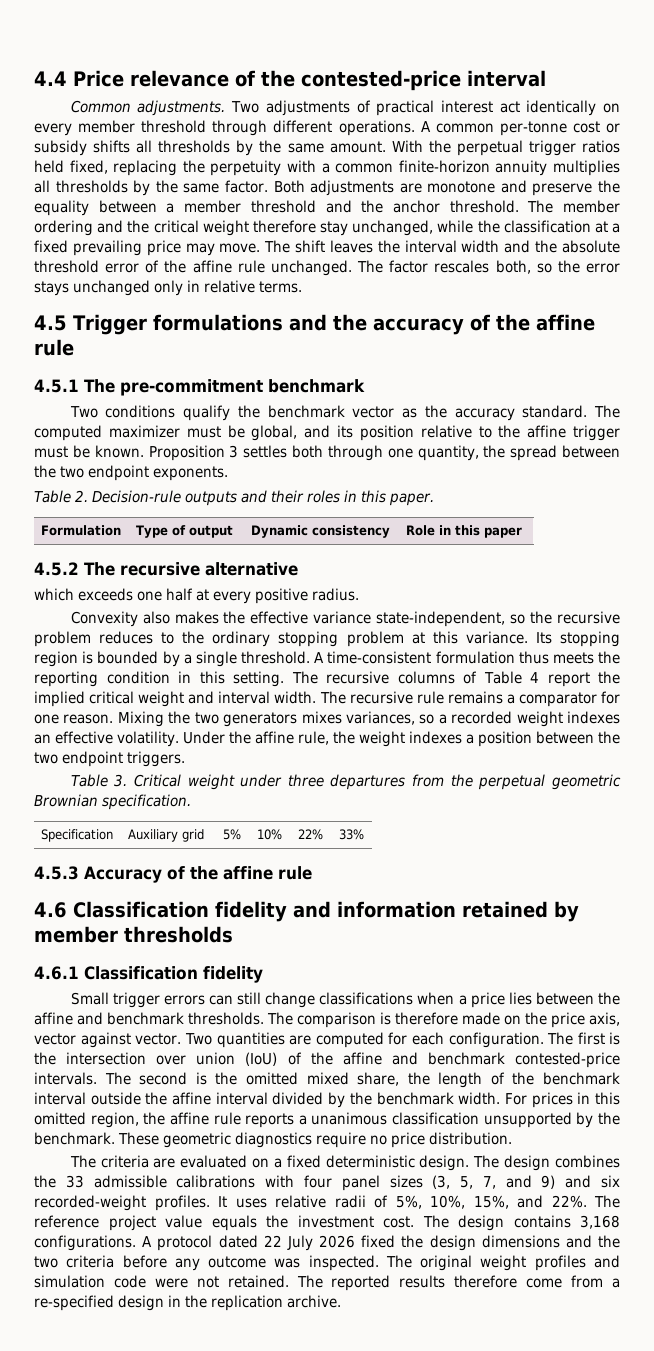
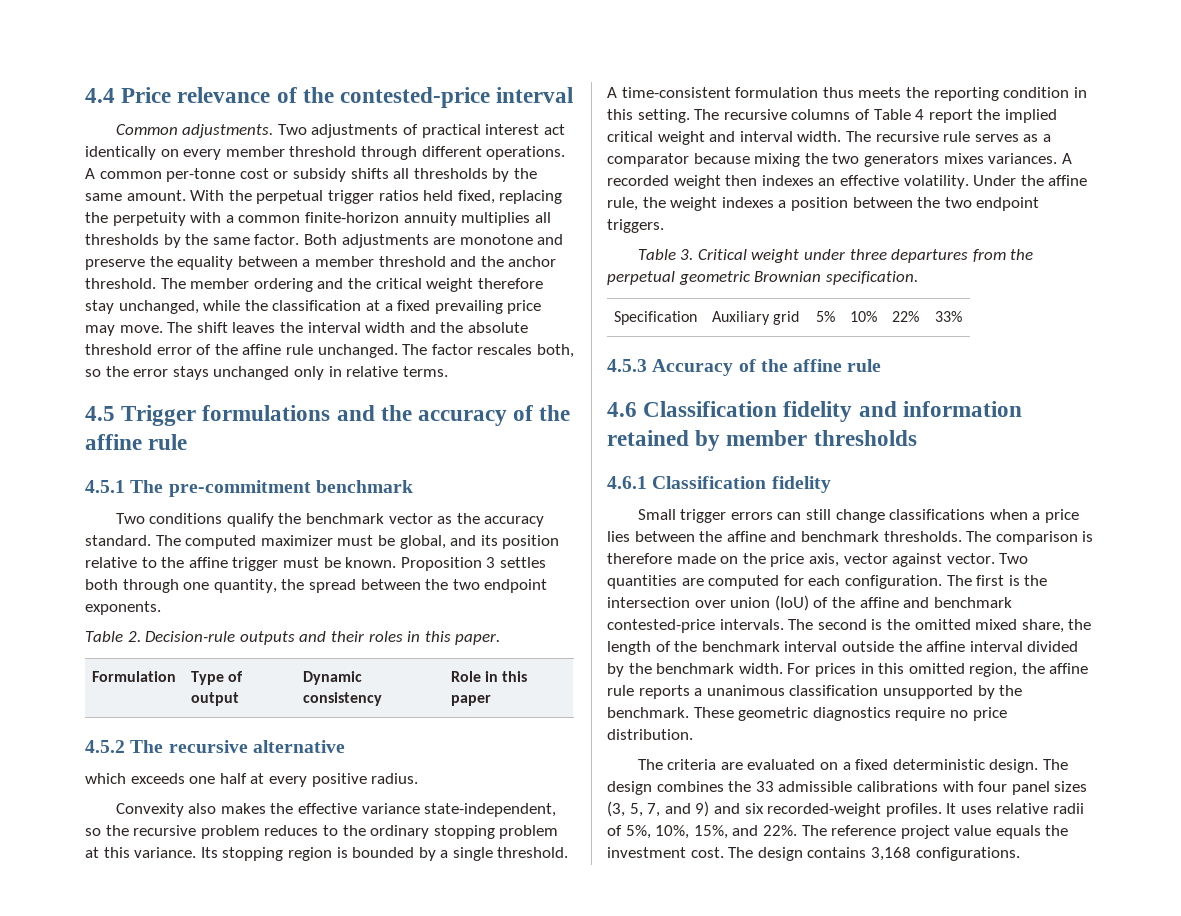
[447,691,620,707] [34,711,164,727] remains a comparator for one reason. Mixing -> [974,134,1051,142] [607,153,801,167] serves as a comparator because mixing
[345,711,447,725] variances, so a -> [988,153,1072,164] variances. A
(563, 719) none -> [725,175,758,186] then
[142,1235,620,1251] [34,1255,620,1271] [34,1275,620,1291] [34,1295,341,1311] A protocol dated 22 July 2026 fixed the design dimensions and the two criteria before any outcome was inspected. The original weight profiles and simulation code were not retained. The reported results therefore come from a re-specified design in the replication archive. -> (1020, 854) none

